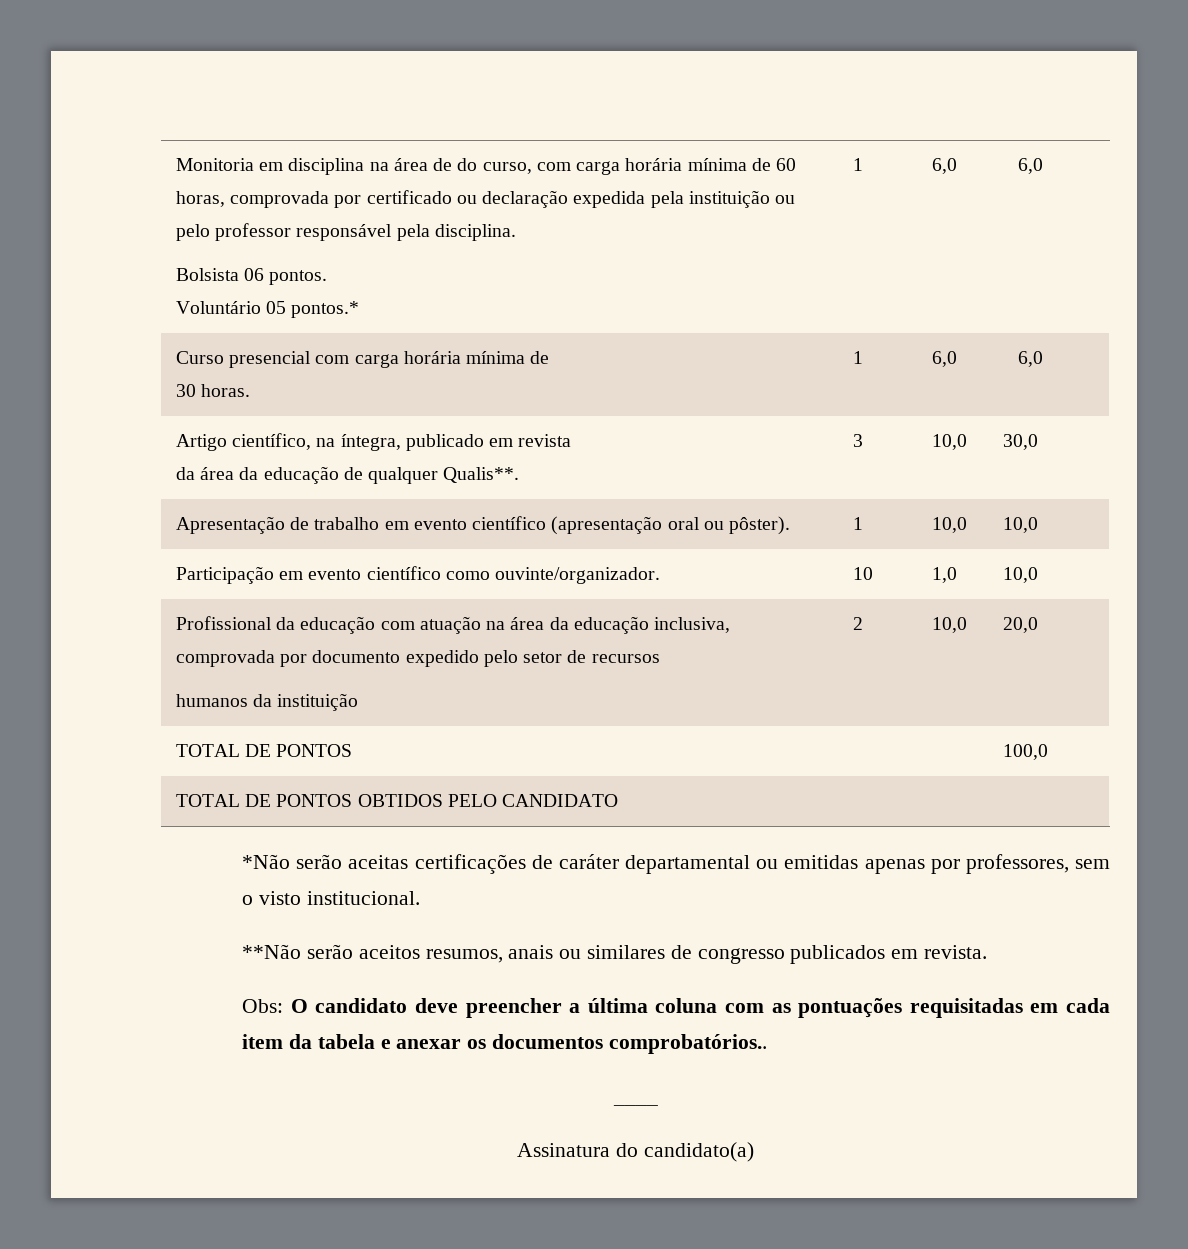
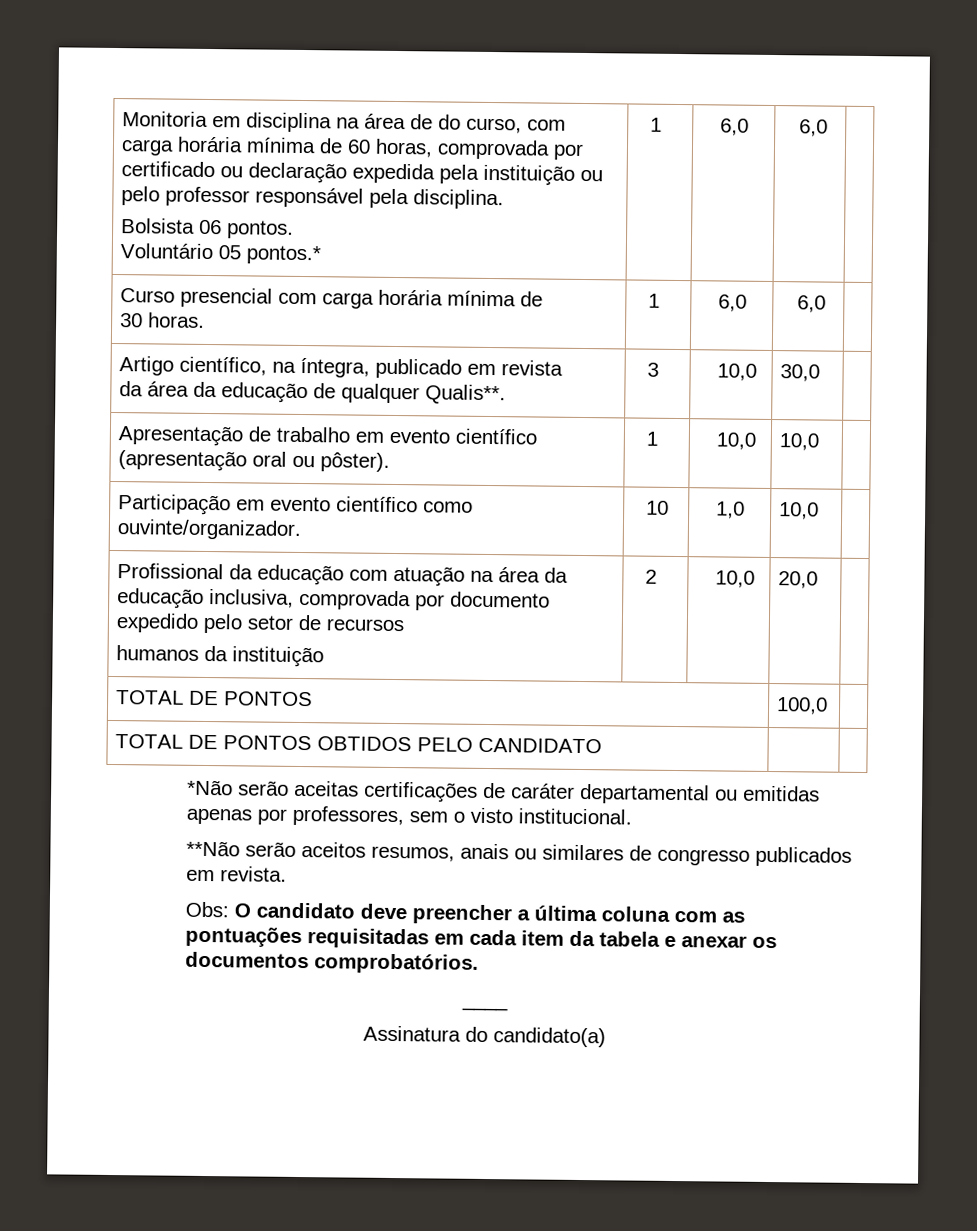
[608,1034,767,1054] comprobatórios.. -> [313,953,479,974] comprobatórios.

